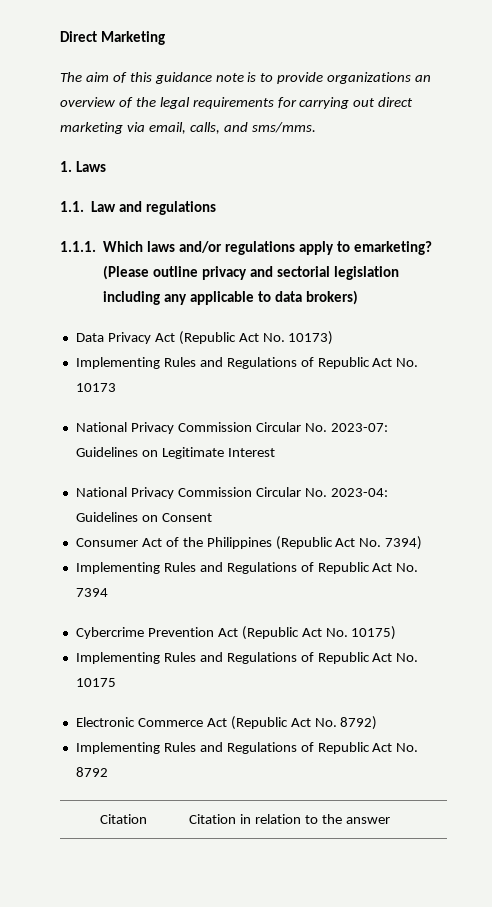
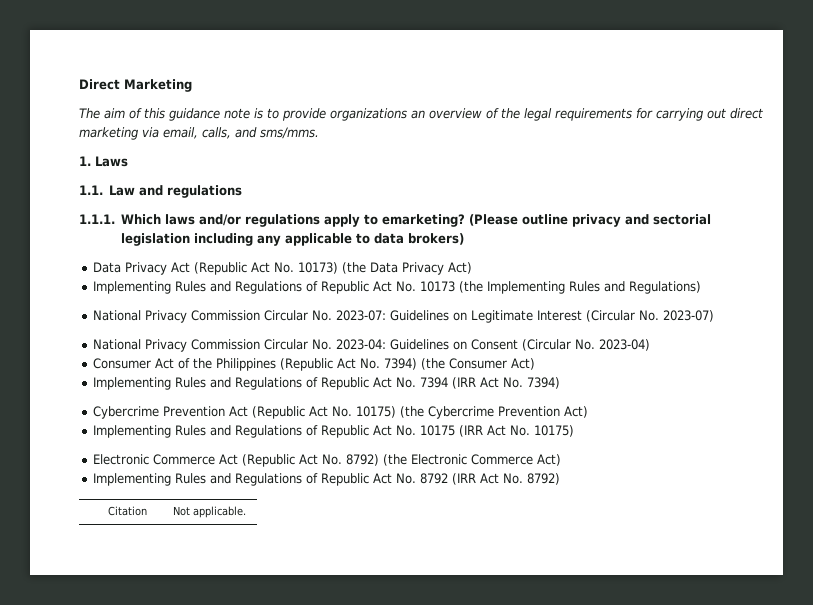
(334, 338) none -> [341,262,472,275] (the Data Privacy Act)
(116, 387) none -> [458,281,701,294] (the Implementing Rules and Regulations)
(275, 452) none -> [585,310,714,322] (Circular No. 2023-07)
(212, 517) none -> [521,339,650,351] (Circular No. 2023-04)
(423, 543) none -> [420,358,535,370] (the Consumer Act)
(108, 592) none -> [451,377,560,389] (IRR Act No. 7394)
(397, 633) none -> [399,406,588,419] (the Cybercrime Prevention Act)
(116, 682) none -> [458,425,574,437] (IRR Act No. 10175)
(378, 723) none -> [382,454,561,466] (the Electronic Commerce Act)
[100,814,148,824] [189,814,390,824] // Citation | Citation in relation to the answer -> [451,473,560,485] [108,506,148,516] [172,506,246,518] (IRR Act No. 8792) // Citation | Not applicable.

